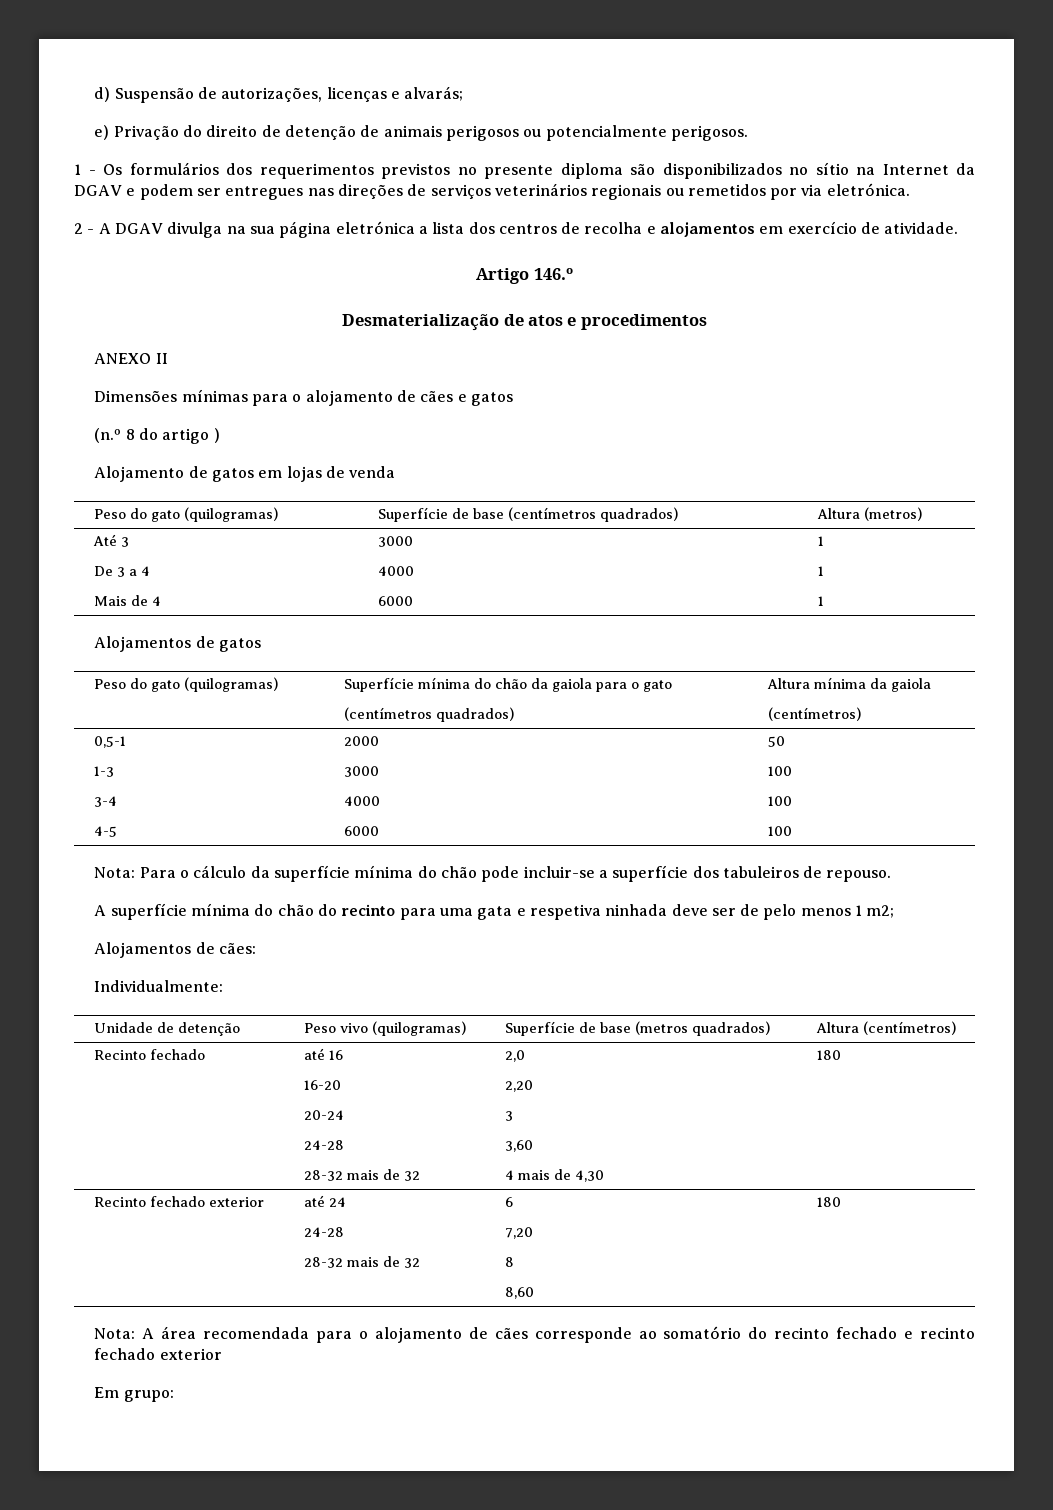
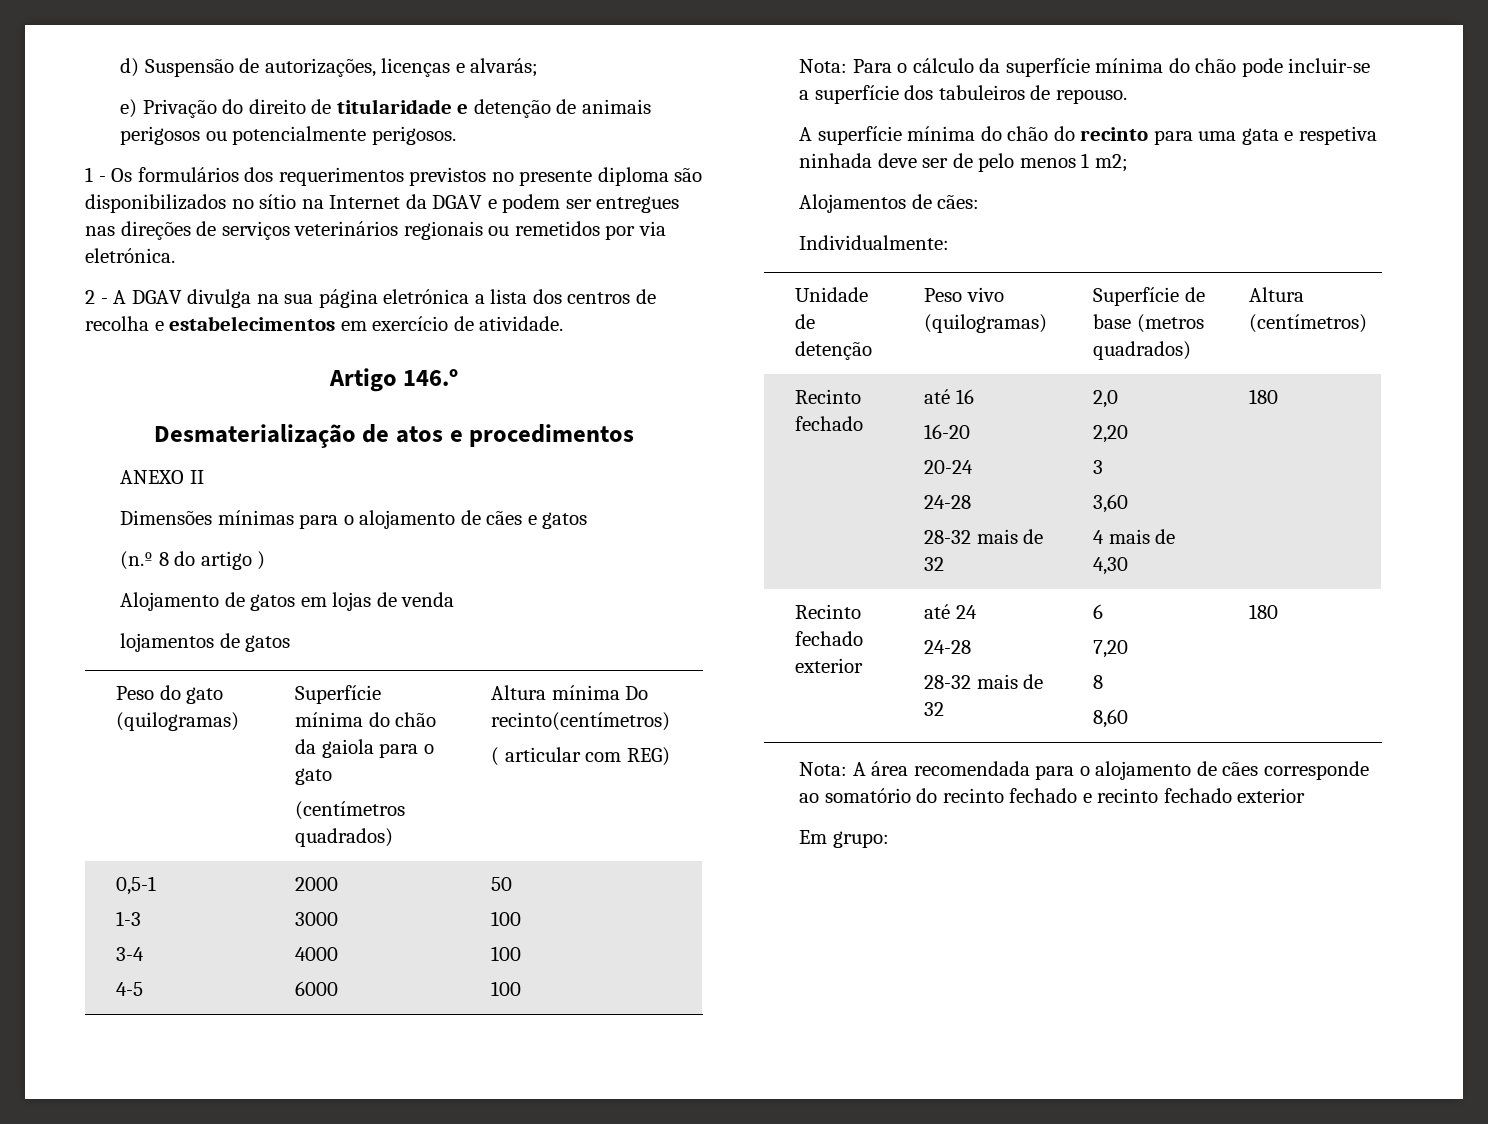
(281, 131) none -> [336,99,469,114] titularidade e
[660,222,756,237] alojamentos -> [169,316,336,331] estabelecimentos
[93,507,278,522] [377,507,678,522] [816,507,922,521] [92,534,129,547] [93,566,150,577] [93,595,161,606] [377,536,413,547] [377,566,414,576] [377,596,413,606] [817,536,824,546] [817,566,824,576] [817,596,824,606] [94,636,192,652] // Peso do gato (quilogramas) | Superfície de base (centímetros quadrados) | Altura (metros) // Até 3 // De 3 a 4 // Mais de 4 | 3000 // 4000 // 6000 | 1 // 1 // 1 // Alojamentos -> [120,633,215,652] // lojamentos
[869,678,931,692] [767,707,861,721] da gaiola // (centímetros) -> [625,686,649,700] [490,712,670,731] [490,747,670,766] Do recinto(centímetros) // ( articular com REG)

